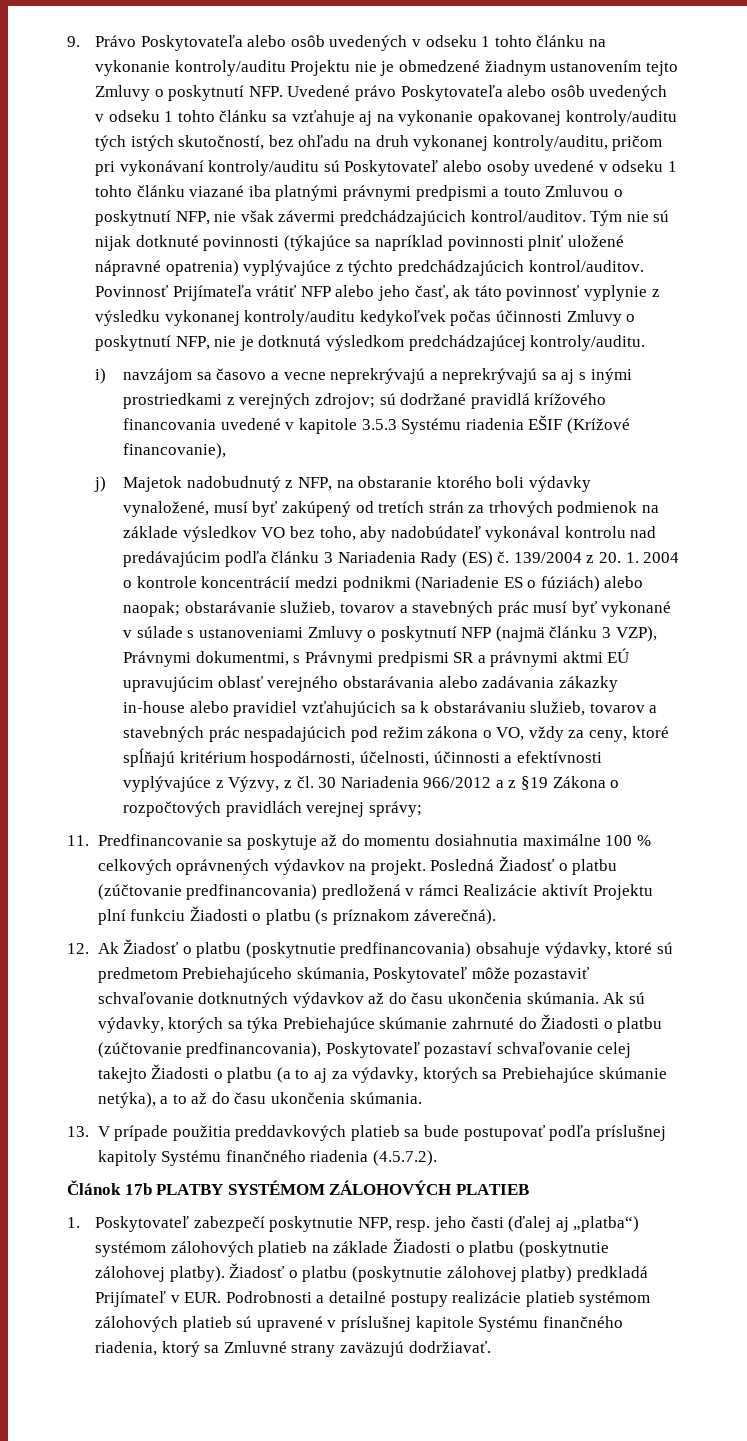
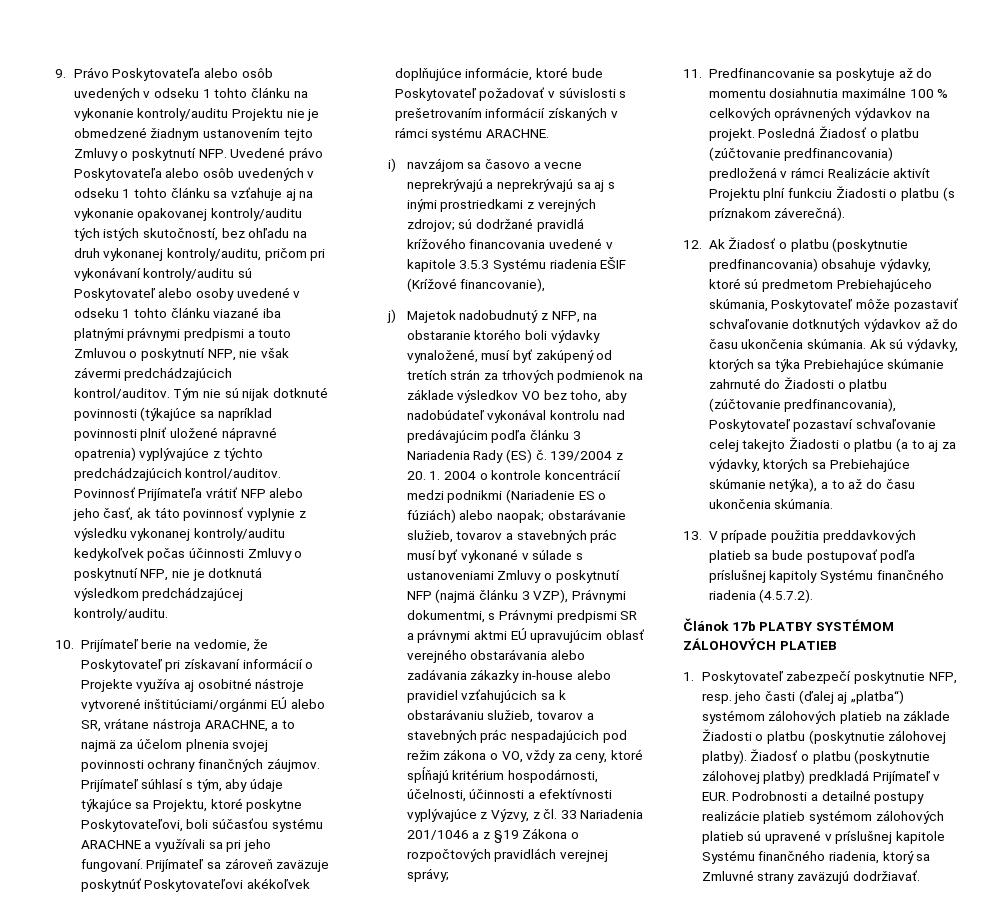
(646, 343) none -> [55,639,269,652] [80,658,314,672] [80,678,305,692] [80,697,325,712] [80,718,295,732] [80,739,269,752] [80,758,320,772] [80,779,283,792] [80,798,303,812] [80,818,323,832] [80,839,271,852] [80,858,330,872] [80,878,311,892] [394,67,603,81] [394,87,627,101] [394,107,618,121] [394,127,550,141] // 10. Prijímateľ berie na vedomie, že Poskytovateľ pri získavaní informácií o Projekte využíva aj osobitné nástroje vytvorené inštitúciami/orgánmi EÚ alebo SR, vrátane nástroja ARACHNE, a to najmä za účelom plnenia svojej povinnosti ochrany finančných záujmov. Prijímateľ súhlasí s tým, aby údaje týkajúce sa Projektu, ktoré poskytne Poskytovateľovi, boli súčasťou systému ARACHNE a využívali sa pri jeho fungovaní. Prijímateľ sa zároveň zaväzuje poskytnúť Poskytovateľovi akékoľvek doplňujúce informácie, ktoré bude Poskytovateľ požadovať v súvislosti s prešetrovaním informácií získaných v rámci systému ARACHNE.
[318,776,492,788] 30 Nariadenia 966/2012 -> [560,809,644,819] [406,830,469,840] 33 Nariadenia 201/1046
[198,992,289,1008] dotknutných -> [792,319,861,332] dotknutých

